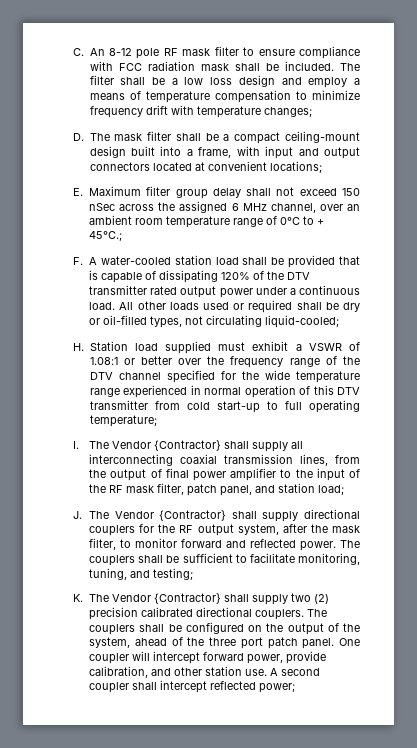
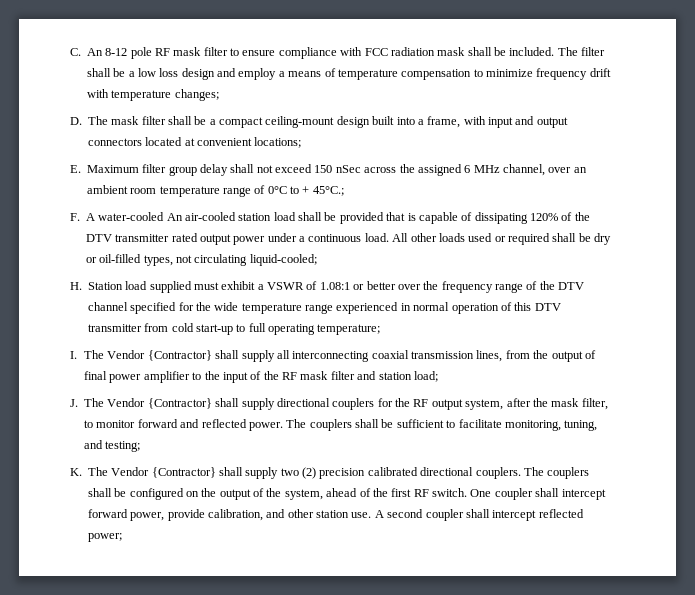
(171, 260) none -> [166,212,236,221] An air-cooled
[157,483,253,496] filter, patch panel, -> [330,371,355,380] filter
[209,637,335,649] three port patch panel. -> [391,488,468,497] first RF switch.
[132,651,151,661] will -> [535,488,560,497] shall

